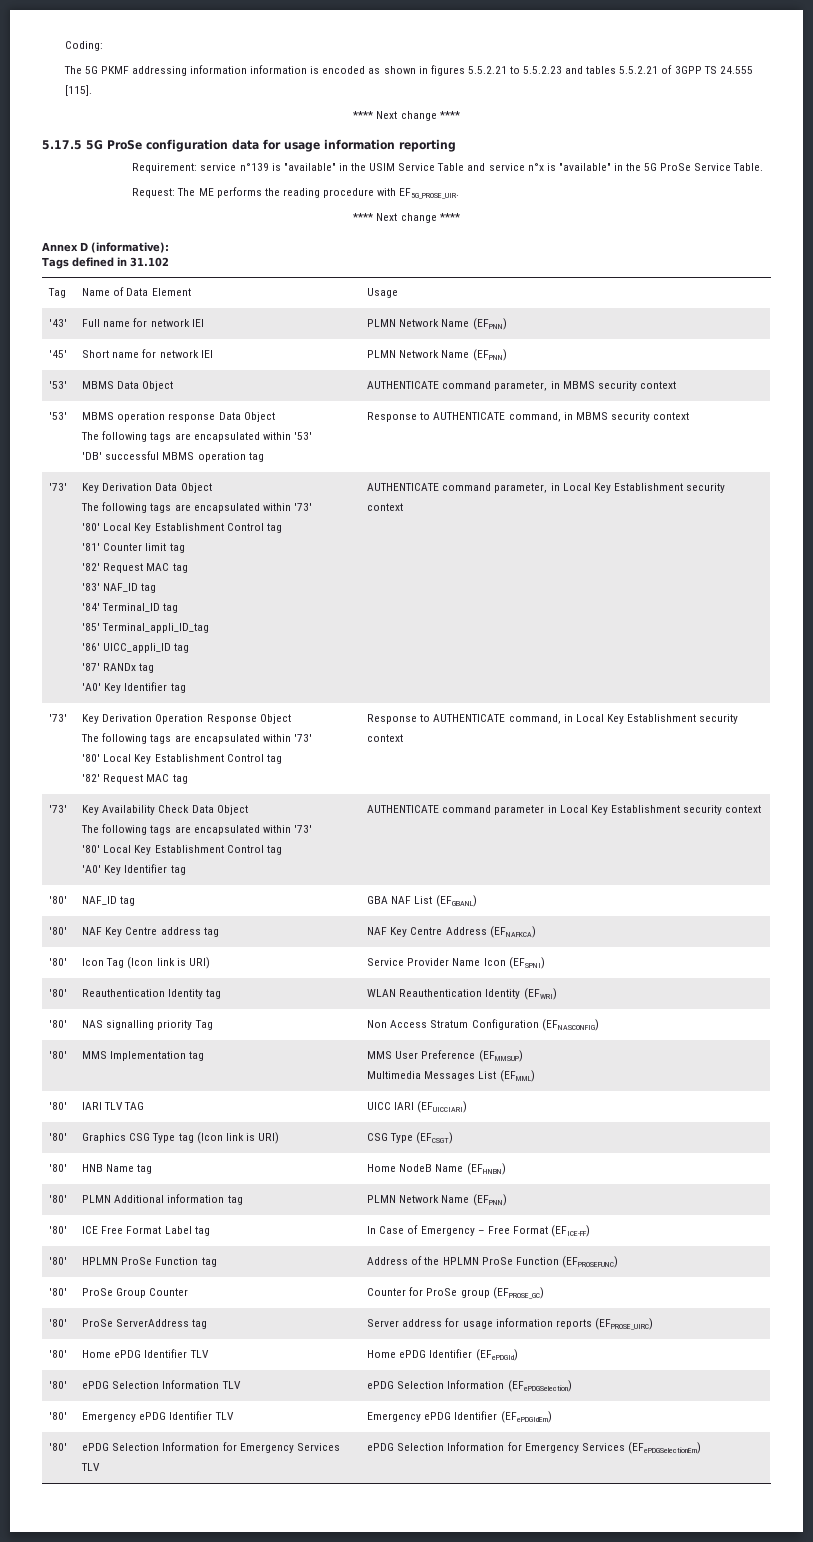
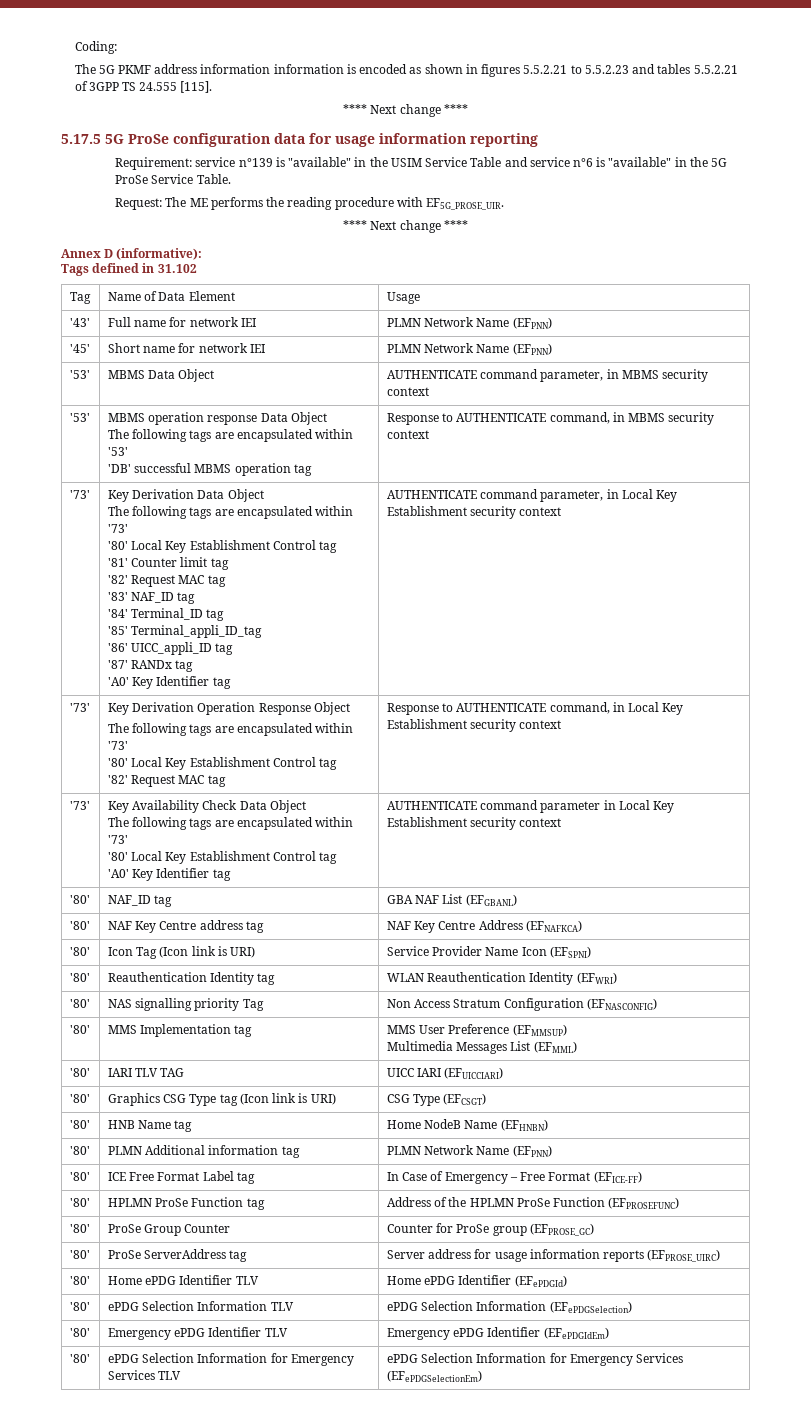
[131,66,187,76] addressing -> [154,64,198,74] address
[527,163,544,171] n°x -> [572,158,593,167] n°6

